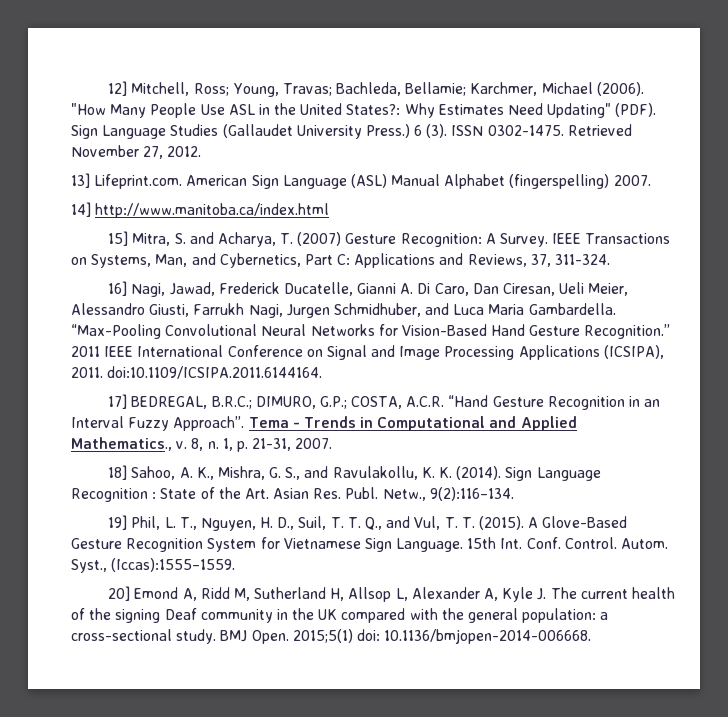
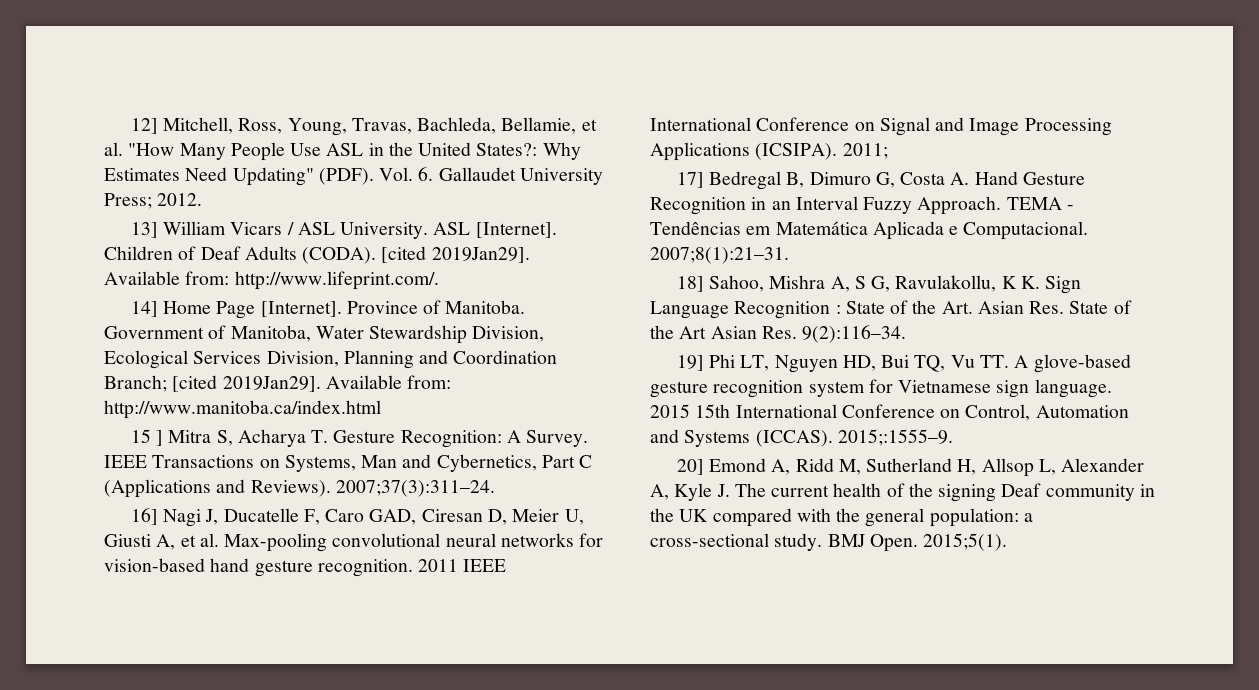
[193,82,644,97] Ross; Young, Travas; Bachleda, Bellamie; Karchmer, Michael (2006). -> [238,117,597,136] [104,142,123,156] Ross, Young, Travas, Bachleda, Bellamie, et al.
[71,124,632,139] [71,145,202,159] [71,173,651,189] [71,202,330,218] [108,231,342,247] Sign Language Studies (Gallaudet University Press.) 6 (3). ISSN 0302-1475. Retrieved November 27, 2012. // 13] Lifeprint.com. American Sign Language (ASL) Manual Alphabet (fingerspelling) 2007. // 14] http://www.manitoba.ca/index.html // 15] Mitra, S. and Acharya, T. (2007) -> [379,167,603,185] [104,193,203,209] [130,221,557,239] [104,246,530,264] [104,271,439,290] [130,300,526,319] [104,325,545,344] [104,350,558,369] [104,375,452,392] [104,400,381,419] [130,429,329,447] Vol. 6. Gallaudet University Press; 2012. // 13] William Vicars / ASL University. ASL [Internet]. Children of Deaf Adults (CODA). [cited 2019Jan29]. Available from: http://www.lifeprint.com/. // 14] Home Page [Internet]. Province of Manitoba. Government of Manitoba, Water Stewardship Division, Ecological Services Division, Planning and Coordination Branch; [cited 2019Jan29]. Available from: http://www.manitoba.ca/index.html // 15 ] Mitra S, Acharya T.
[155,254,188,267] Man, -> [361,455,398,468] Man
[337,253,611,268] [108,281,629,297] [71,303,616,318] [71,324,671,339] C: Applications and Reviews, 37, 311-324. // 16] Nagi, Jawad, Frederick Ducatelle, Gianni A. Di Caro, Dan Ciresan, Ueli Meier, Alessandro Giusti, Farrukh Nagi, Jurgen Schmidhuber, and Luca Maria Gambardella. “Max-Pooling Convolutional Neural Networks for Vision-Based Hand Gesture Recognition.” -> [579,455,593,468] [104,479,495,498] [130,508,584,527] [104,533,604,552] [104,558,413,577] C (Applications and Reviews). 2007;37(3):311–24. // 16] Nagi J, Ducatelle F, Caro GAD, Ciresan D, Meier U, Giusti A, et al. Max-pooling convolutional neural networks for vision-based hand gesture recognition.
[603,345,664,359] [71,366,323,379] [108,394,489,409] (ICSIPA), 2011. doi:10.1109/ICSIPA.2011.6144164. // 17] BEDREGAL, B.R.C.; DIMURO, G.P.; COSTA, A.C.R. “Hand -> [755,143,888,160] [676,171,1018,190] (ICSIPA). 2011; // 17] Bedregal B, Dimuro G, Costa A. Hand
[173,416,577,431] [71,437,333,452] [108,465,502,480] Approach”. Tema - Trends in Computational and Applied Mathematics., v. 8, n. 1, p. 21-31, 2007. // 18] Sahoo, A. K., Mishra, G. S., and Ravulakollu, K. K. (2014). -> [917,196,1074,215] [650,221,1089,240] [650,247,789,264] [676,275,1040,292] Approach. TEMA - Tendências em Matemática Aplicada e Computacional. 2007;8(1):21–31. // 18] Sahoo, Mishra A, S G, Ravulakollu, K K.
[345,487,514,501] [108,515,628,531] [71,537,669,552] [71,558,236,573] Publ. Netw., 9(2):116–134. // 19] Phil, L. T., Nguyen, H. D., Suil, T. T. Q., and Vul, T. T. (2015). A Glove-Based Gesture Recognition System for Vietnamese Sign Language. 15th Int. Conf. Control. Autom. Syst., (Iccas):1555–1559. -> [1069,300,1132,314] [650,325,907,343] [676,354,1131,373] [650,379,1112,398] [650,404,1129,421] [650,429,953,447] State of the Art Asian Res. 9(2):116–34. // 19] Phi LT, Nguyen HD, Bui TQ, Vu TT. A glove-based gesture recognition system for Vietnamese sign language. 2015 15th International Conference on Control, Automation and Systems (ICCAS). 2015;:1555–9.
[292,629,592,644] 2015;5(1) doi: 10.1136/bmjopen-2014-006668. -> [923,533,1008,551] 2015;5(1).

